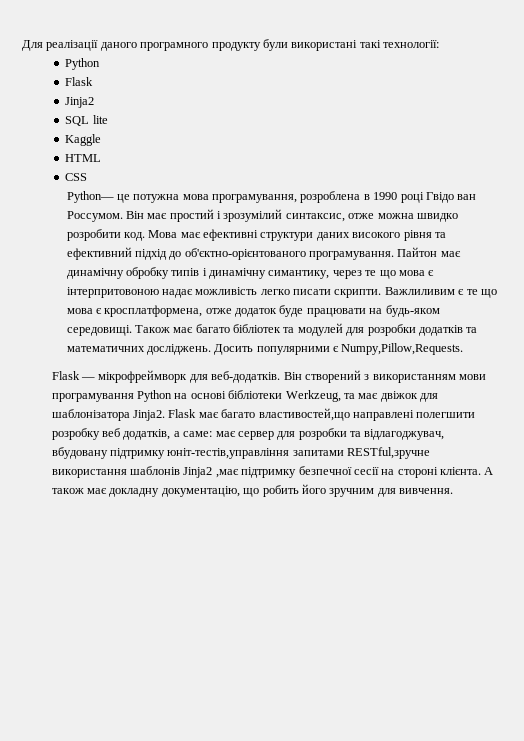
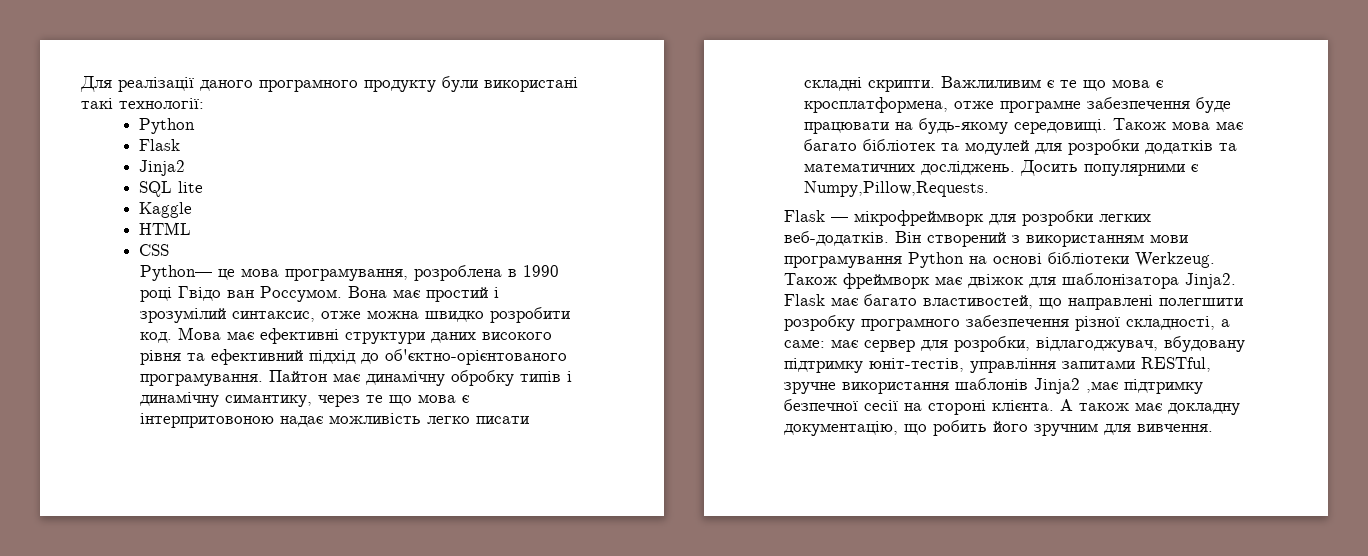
[133,194,180,203] потужна -> (236, 274) none
[125,211,144,219] Він -> [348,286,388,298] Вона
(332, 292) none -> [804,77,863,91] складні
[235,308,278,317] додаток -> [1000,97,1191,113] програмне забезпечення
[385,305,440,317] будь-яком -> [919,118,1009,134] будь-якому
(170, 329) none -> [1172,121,1211,130] мова
(208, 378) none -> [1022,210,1152,226] розробки легких
[285,390,355,402] Werkzeug, та -> [1135,252,1216,268] [784,273,931,289] Werkzeug. Також фреймворк
[258,408,350,421] властивостей,що -> [923,295,1063,309] властивостей, що
[102,428,171,440] веб додатків, -> [861,315,1216,331] програмного забезпечення різної складності,
[298,428,362,440] розробки та -> [954,336,1031,352] розробки,
[167,447,431,459] юніт-тестів,управління запитами RESTful,зручне -> [869,357,1212,373] [784,382,837,394] юніт-тестів, управління запитами RESTful, зручне

